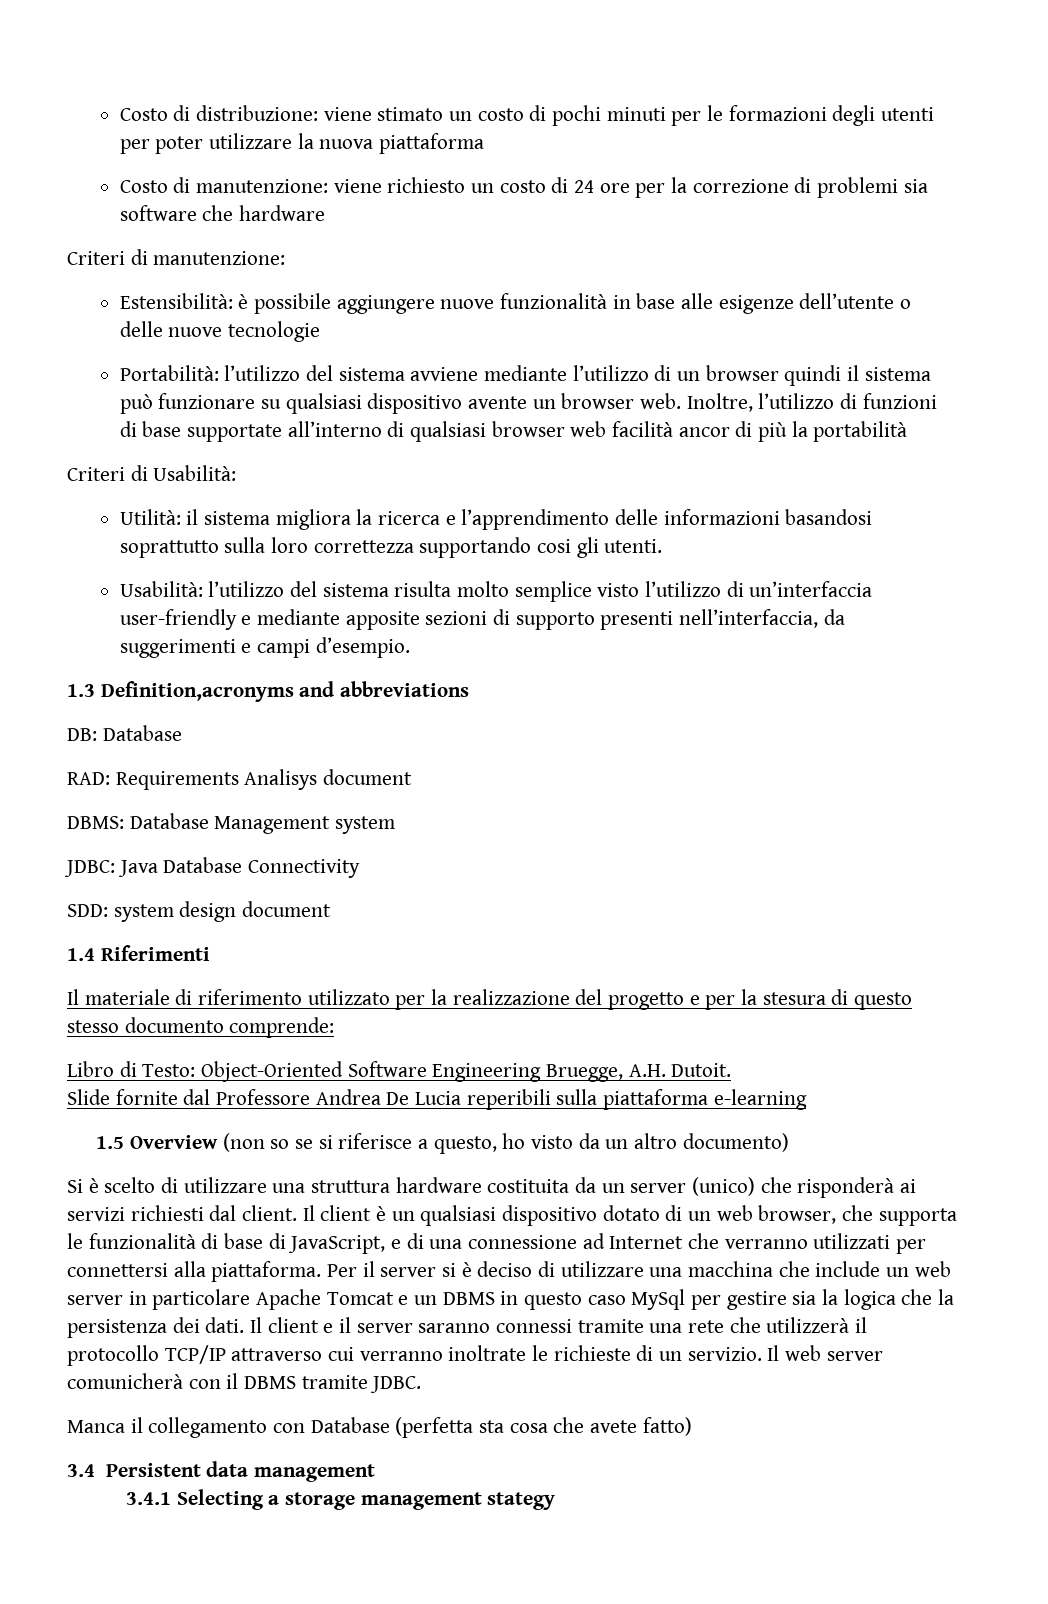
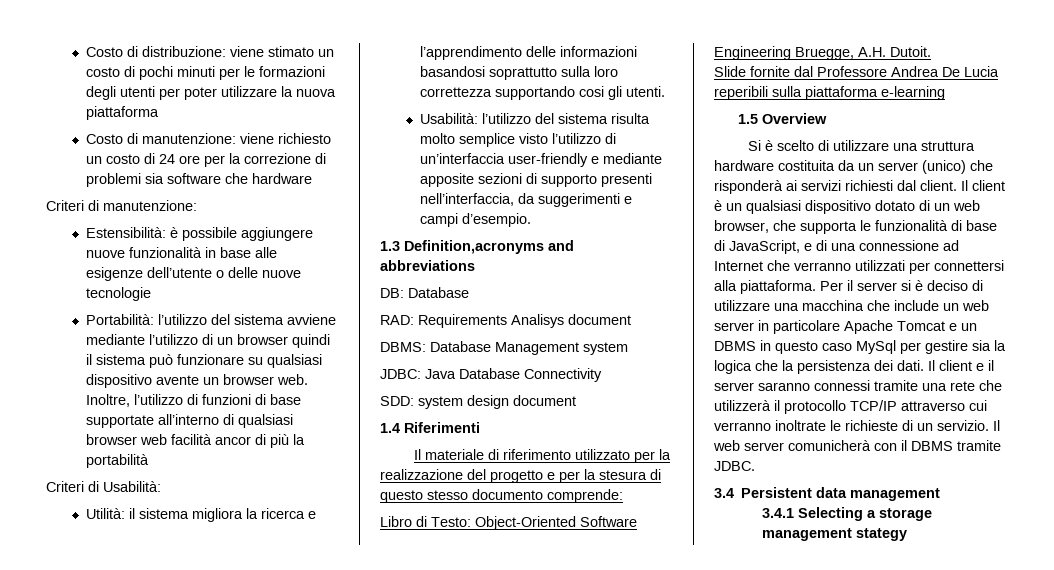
[222,1133,789,1154] (non so se si riferisce a questo, ho visto da un altro documento) -> (827, 118) none
[67,1417,692,1438] // Manca il collegamento con Database (perfetta sta cosa che avete fatto) -> (755, 466) none

